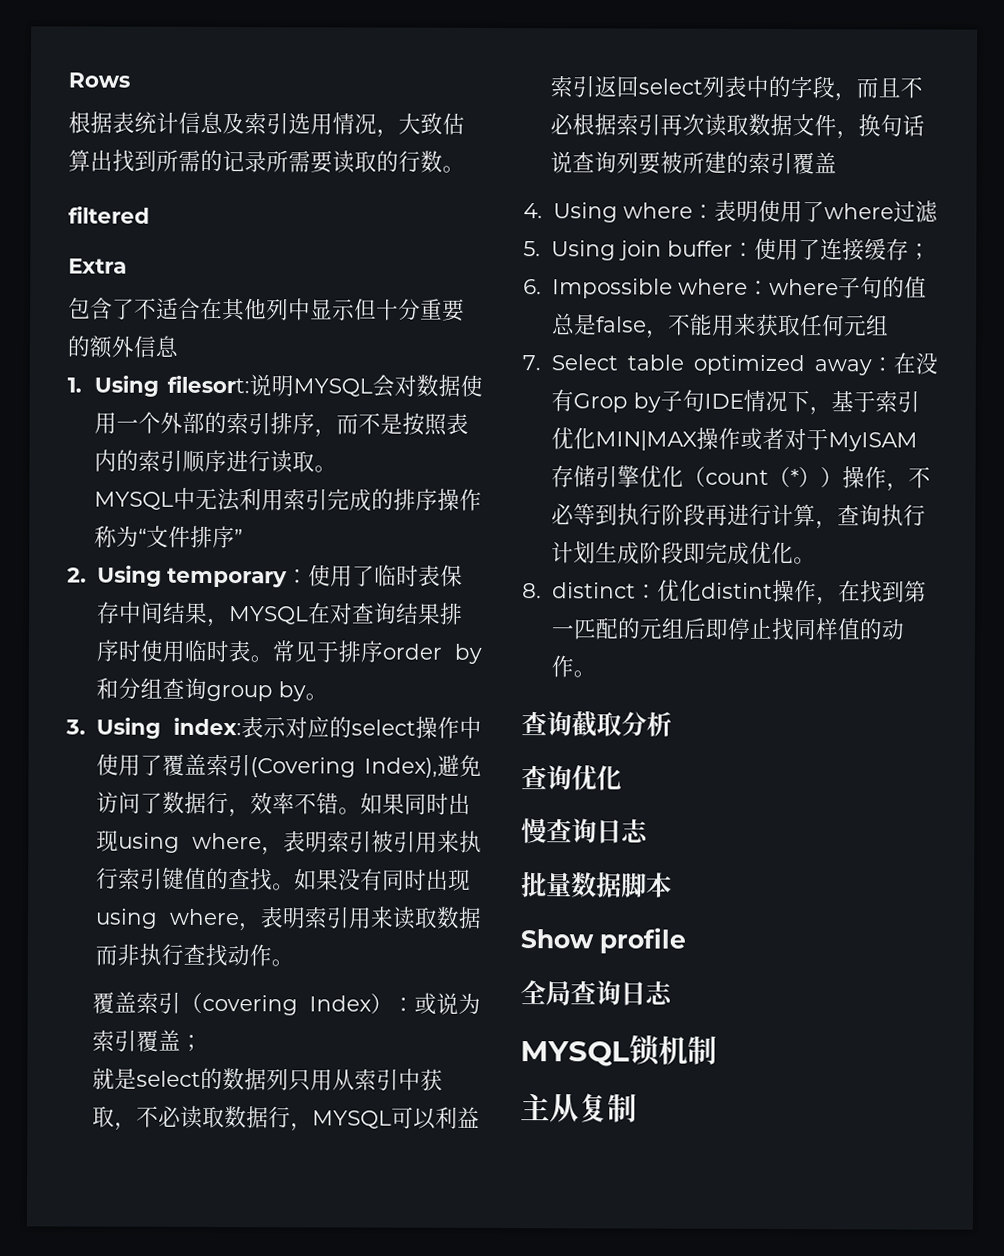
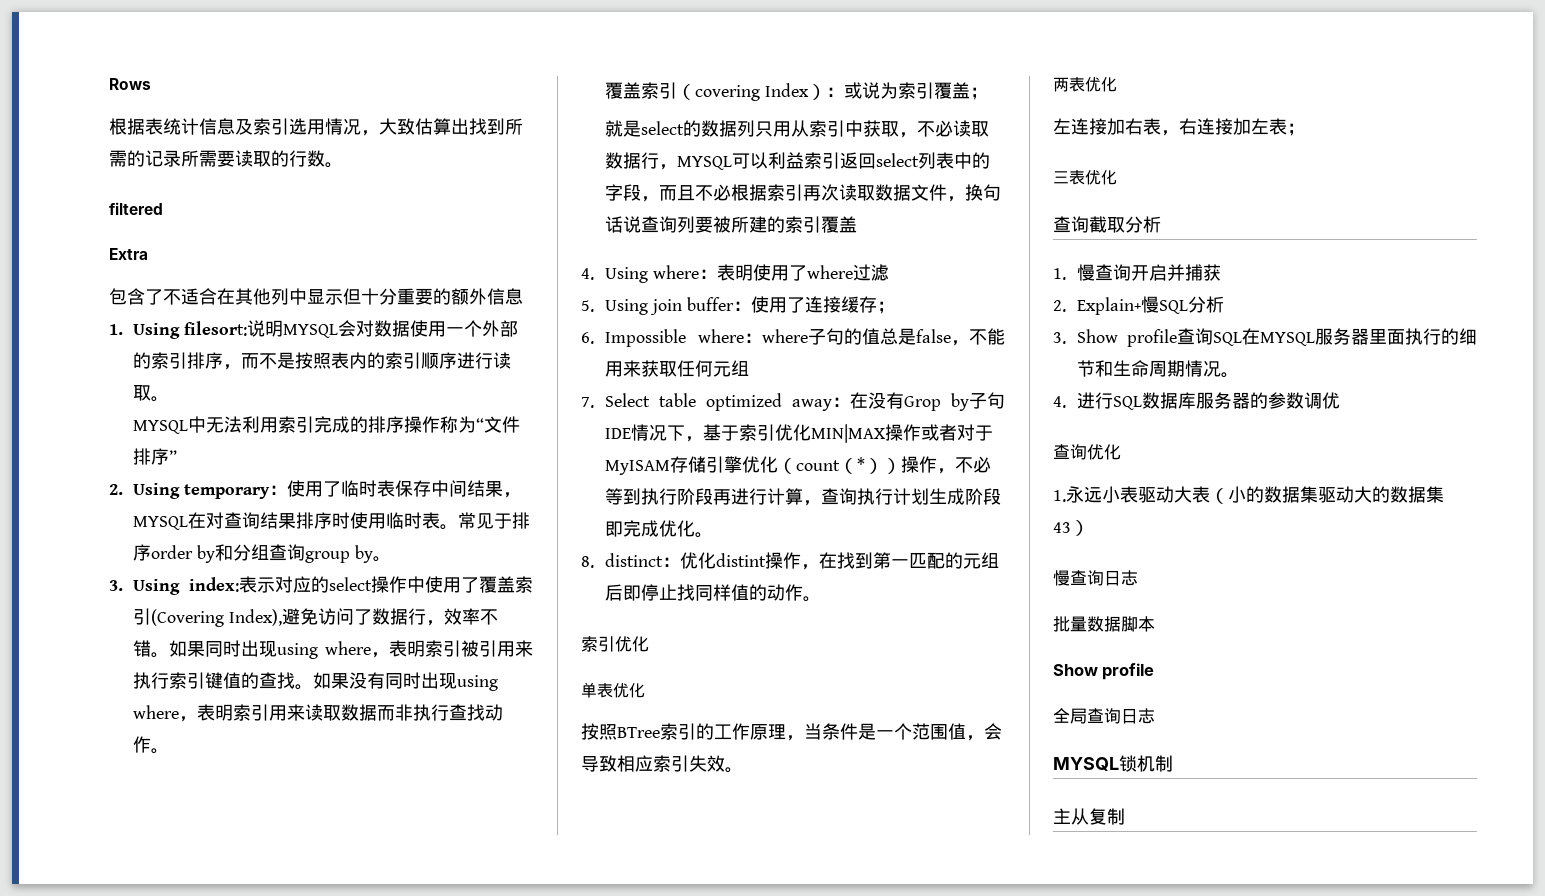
[521,710,672,738] [521,764,622,791] 查询截取分析 // 查询优化 -> [581,636,649,652] [581,682,645,698] [581,723,1002,741] [581,755,743,773] [1053,77,1117,92] [1053,118,1305,136] [1053,170,1117,185] [1053,216,1161,233] [1053,264,1221,281] [1053,296,1224,315] [1053,328,1477,347] [1076,360,1239,378] [1053,392,1340,410] [1053,444,1121,460] [1053,486,1444,504] [1053,520,1089,536] 索引优化 // 单表优化 // 按照BTree索引的工作原理，当条件是一个范围值，会导致相应索引失效。 // 两表优化 // 左连接加右表，右连接加左表； // 三表优化 // 查询截取分析 // 1.慢查询开启并捕获 // 2. Explain+慢SQL分析 // 3. Show profile查询SQL在MYSQL服务器里面执行的细节和生命周期情况。 // 4.进行SQL数据库服务器的参数调优 // 查询优化 // 1.永远小表驱动大表（小的数据集驱动大的数据集43）

